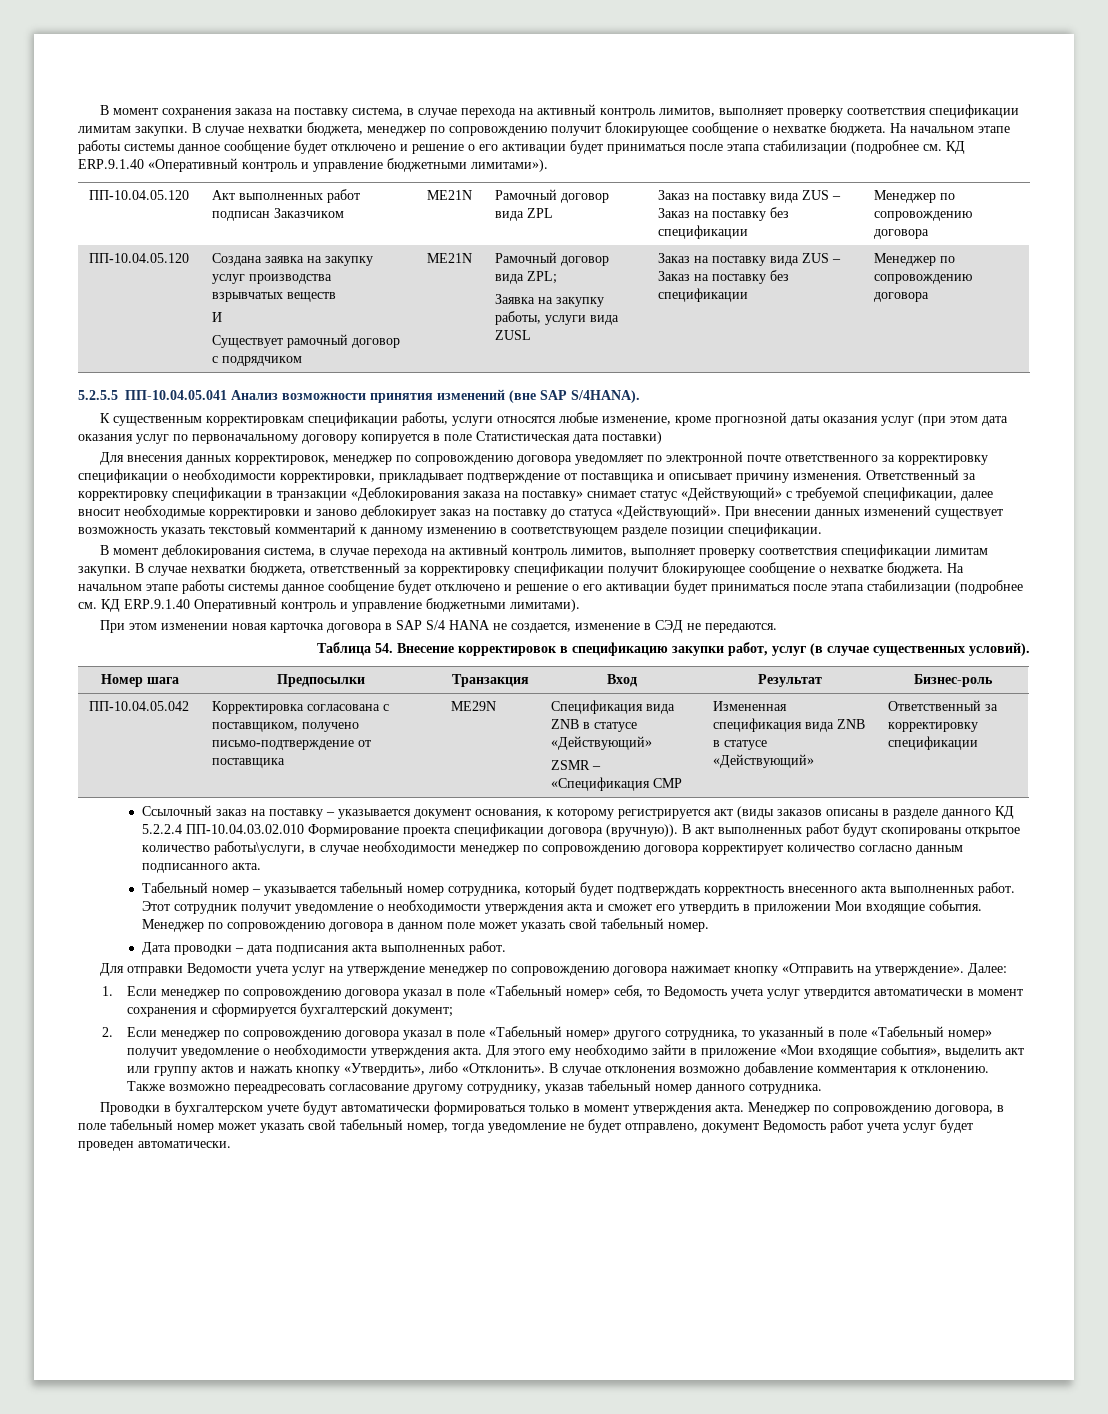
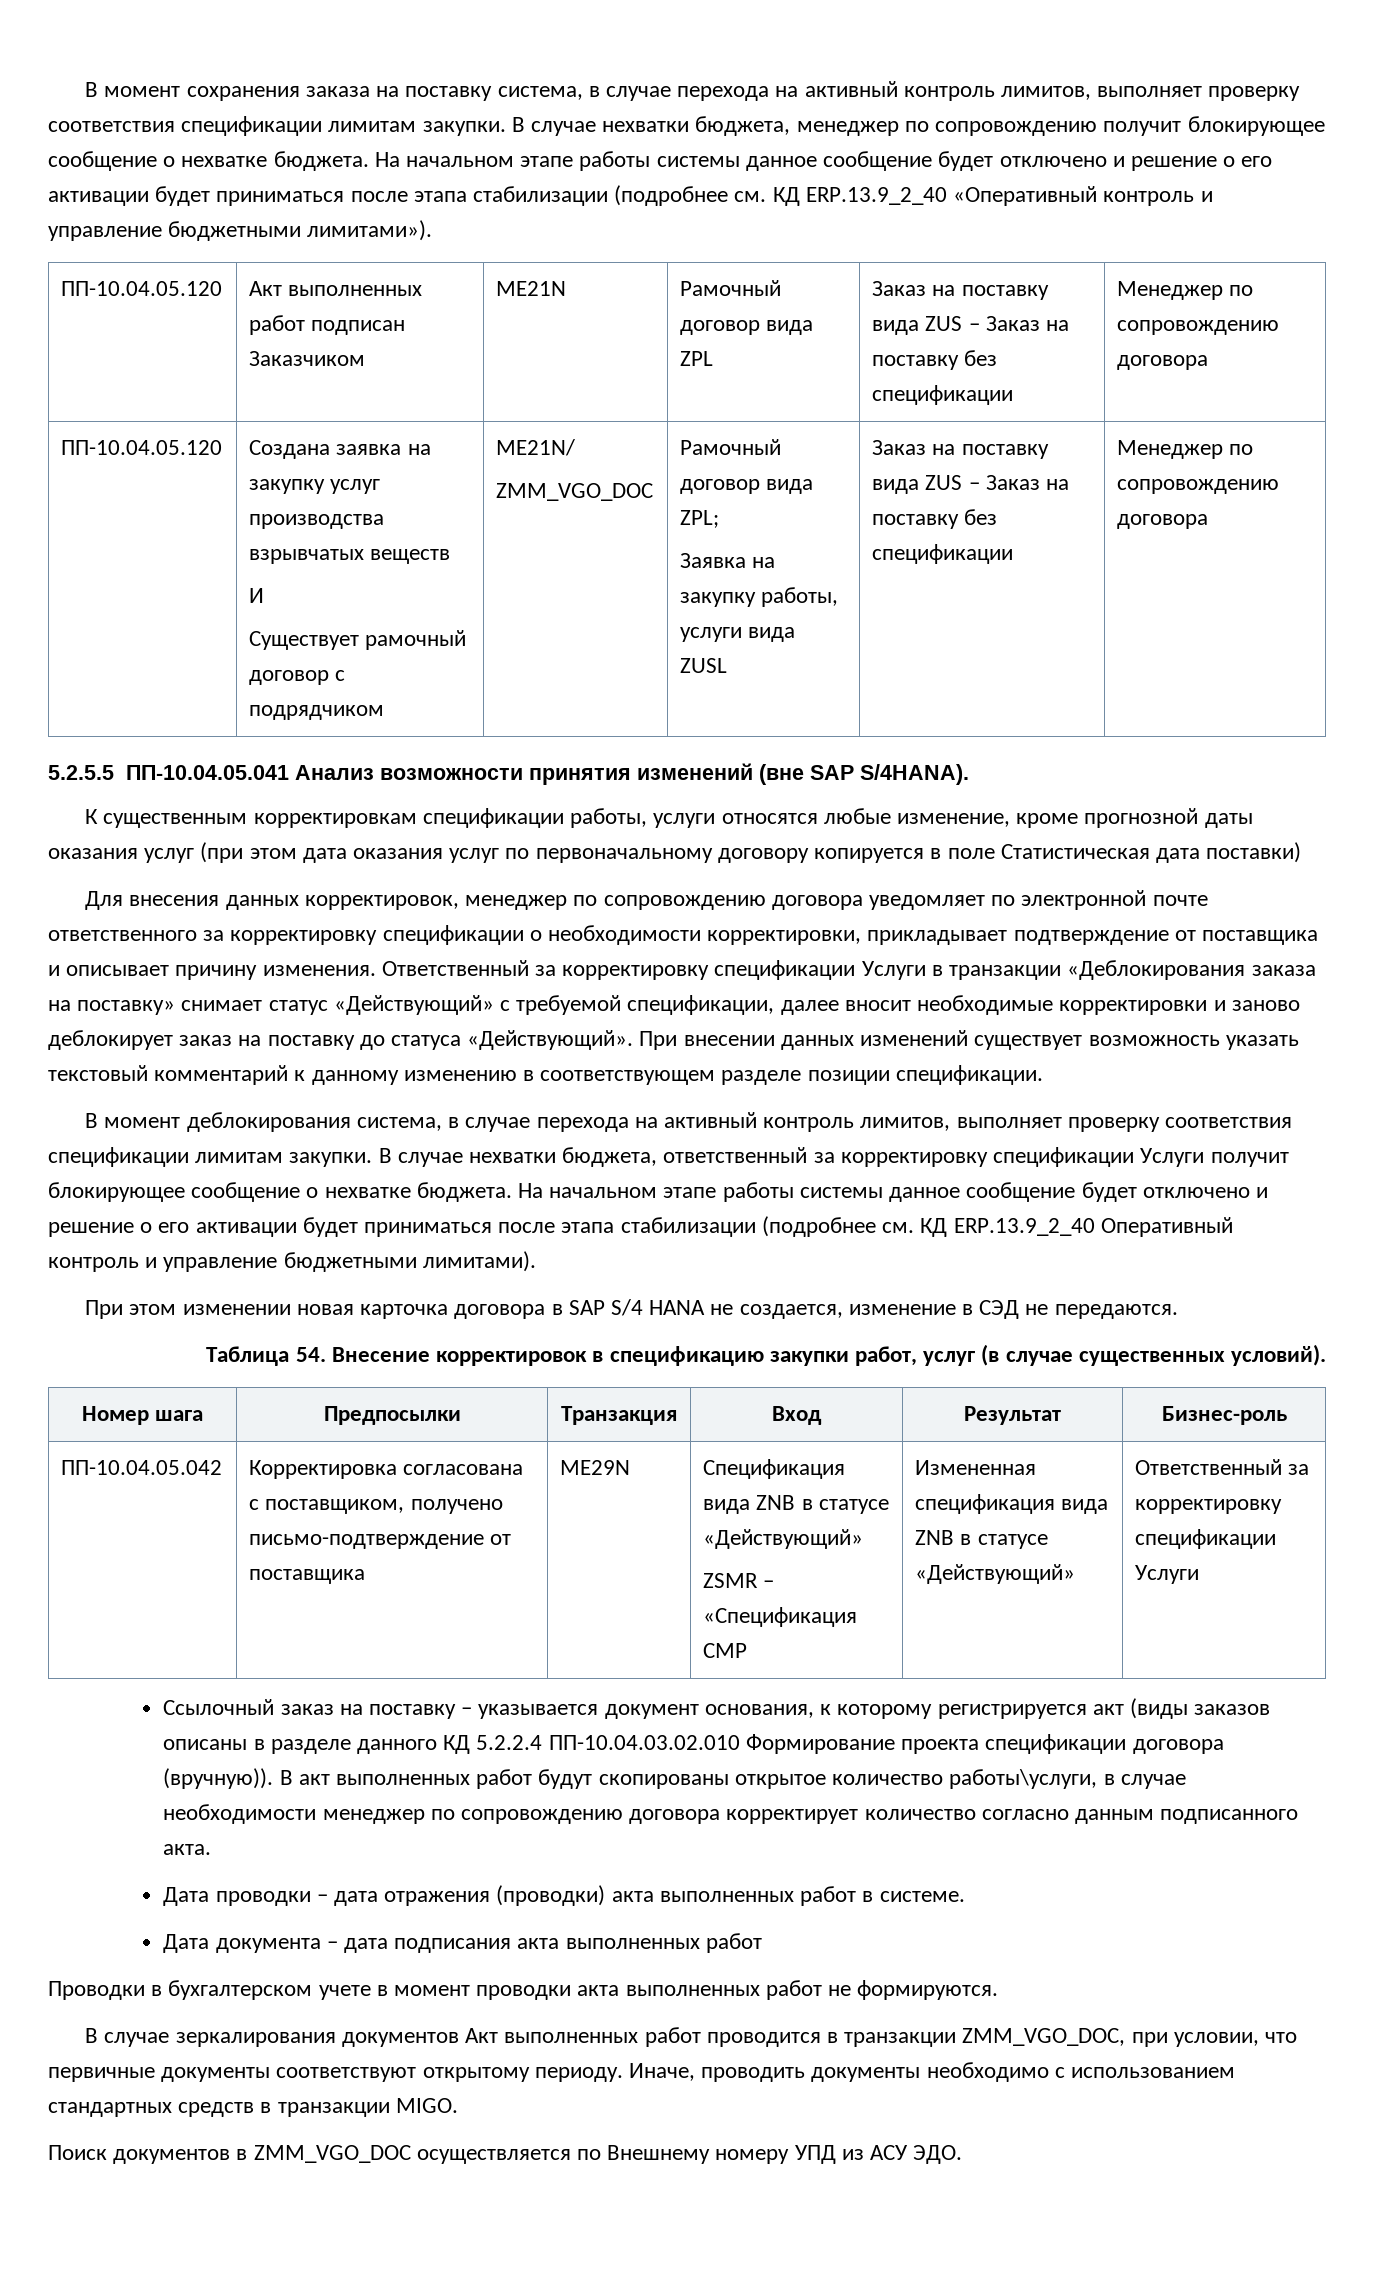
[78,159,144,169] ERP.9.1.40 -> [805,187,947,205] ERP.13.9_2_40
[427,253,473,263] ME21N -> [496,439,576,456] [496,483,654,501] ME21N/ // ZMM_VGO_DOC
(262, 494) none -> [861,961,926,980] Услуги
(604, 569) none -> [1140,1148,1205,1167] Услуги
[124,599,190,609] ERP.9.1.40 -> [953,1218,1095,1236] ERP.13.9_2_40
(979, 743) none -> [1135,1565,1200,1584] Услуги
[142,882,1016,896] [142,900,983,914] [142,918,710,932] [142,942,233,955] Табельный номер – указывается табельный номер сотрудника, который будет подтверждать корректность внесенного акта выполненных работ. Этот сотрудник получит уведомление о необходимости утверждения акта и сможет его утвердить в приложении Мои входящие события. Менеджер по сопровождению договора в данном поле может указать свой табельный номер. // Дата проводки -> [163,1885,965,1906] [163,1934,321,1953] Дата проводки – дата отражения (проводки) акта выполненных работ в системе. // Дата документа
[469,941,507,955] [99,963,1007,976] [102,985,1023,999] [126,1003,453,1017] [102,1026,992,1040] [126,1044,1024,1058] [126,1062,989,1076] [126,1080,822,1094] [99,1101,1004,1115] [78,1119,973,1133] [78,1141,231,1151] работ. // Для отправки Ведомости учета услуг на утверждение менеджер по сопровождению договора нажимает кнопку «Отправить на утверждение». Далее: // 1. Если менеджер по сопровождению договора указал в поле «Табельный номер» себя, то Ведомость учета услуг утвердится автоматически в момент сохранения и сформируется бухгалтерский документ; // 2. Если менеджер по сопровождению договора указал в поле «Табельный номер» другого сотрудника, то указанный в поле «Табельный номер» получит уведомление о необходимости утверждения акта. Для этого ему необходимо зайти в приложение «Мои входящие события», выделить акт или группу актов и нажать кнопку «Утвердить», либо «Отклонить». В случае отклонения возможно добавление комментария к отклонению. Также возможно переадресовать согласование другому сотруднику, указав табельный номер данного сотрудника. // Проводки в бухгалтерском учете будут автоматически формироваться только в момент утверждения акта. Менеджер по сопровождению договора, в поле табельный номер может указать свой табельный номер, тогда уведомление не будет отправлено, документ Ведомость работ учета услуг будет проведен автоматически. -> [705,1933,762,1953] [48,1980,999,2000] [85,2027,1297,2047] [48,2062,1236,2082] [48,2098,458,2117] [48,2145,963,2164] работ // Проводки в бухгалтерском учете в момент проводки акта выполненных работ не формируются. // В случае зеркалирования документов Акт выполненных работ проводится в транзакции ZMM_VGO_DOC, при условии, что первичные документы соответствуют открытому периоду. Иначе, проводить документы необходимо с использованием стандартных средств в транзакции MIGO. // Поиск документов в ZMM_VGO_DOC осуществляется по Внешнему номеру УПД из АСУ ЭДО.

